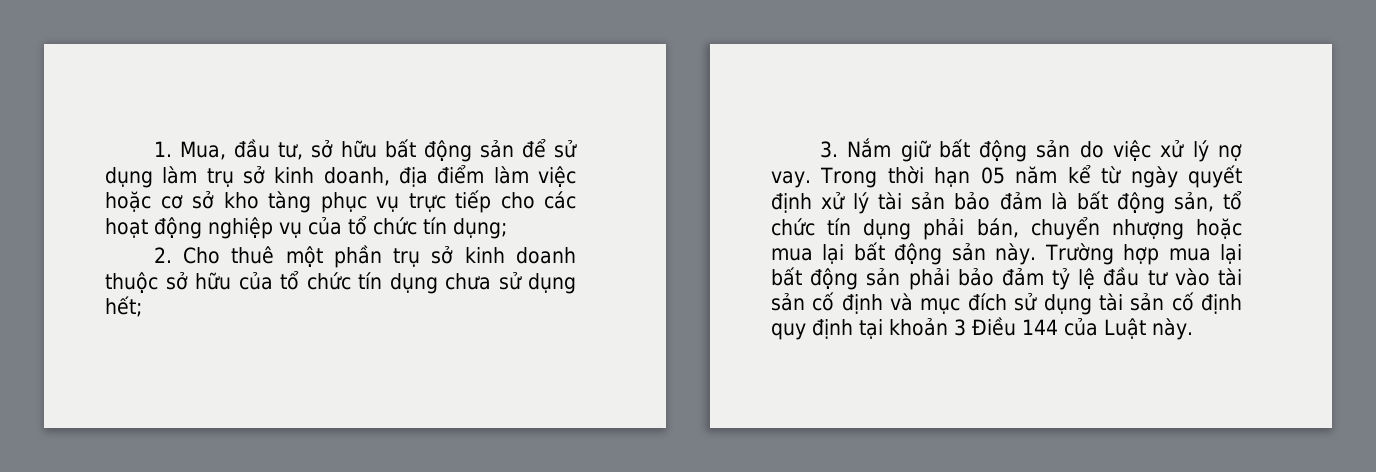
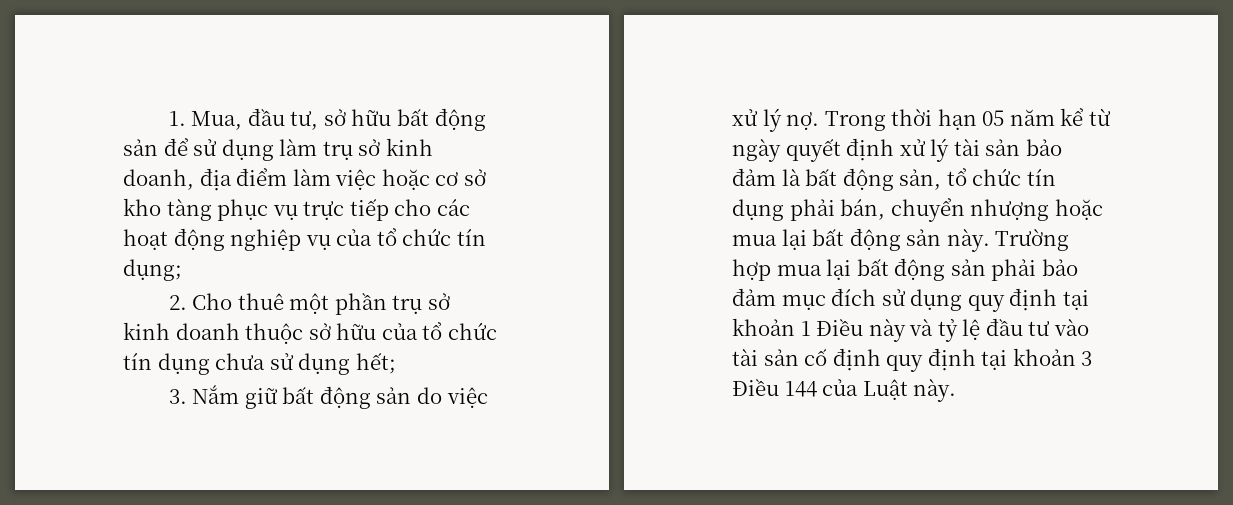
[1218,144,1242,161] [771,171,811,188] nợ vay. -> [786,112,820,130] nợ.
(1044, 276) none -> [781,288,1089,312] [732,318,934,342] mục đích sử dụng quy định tại khoản 1 Điều này và
[890,292,1242,315] và mục đích sử dụng tài sản cố định -> (881, 359) none

